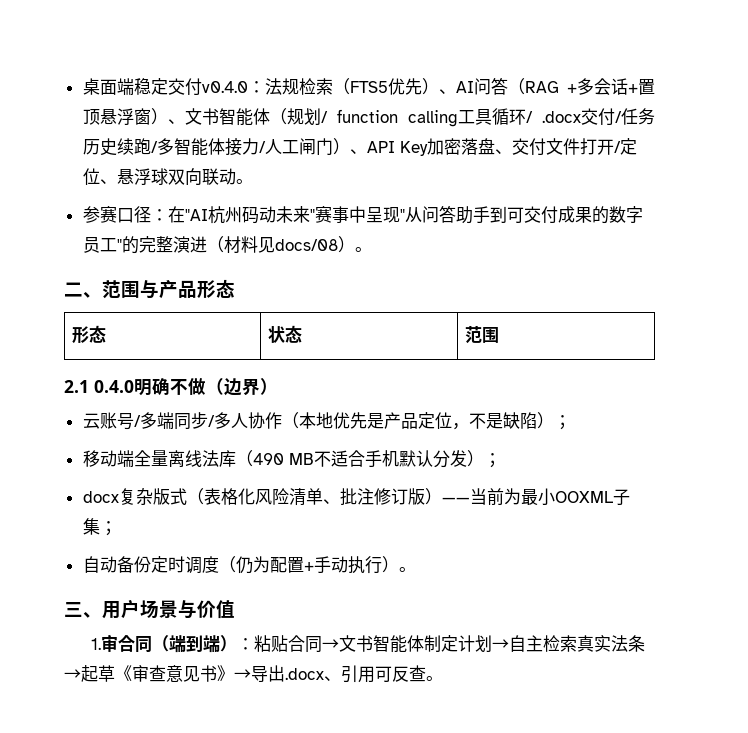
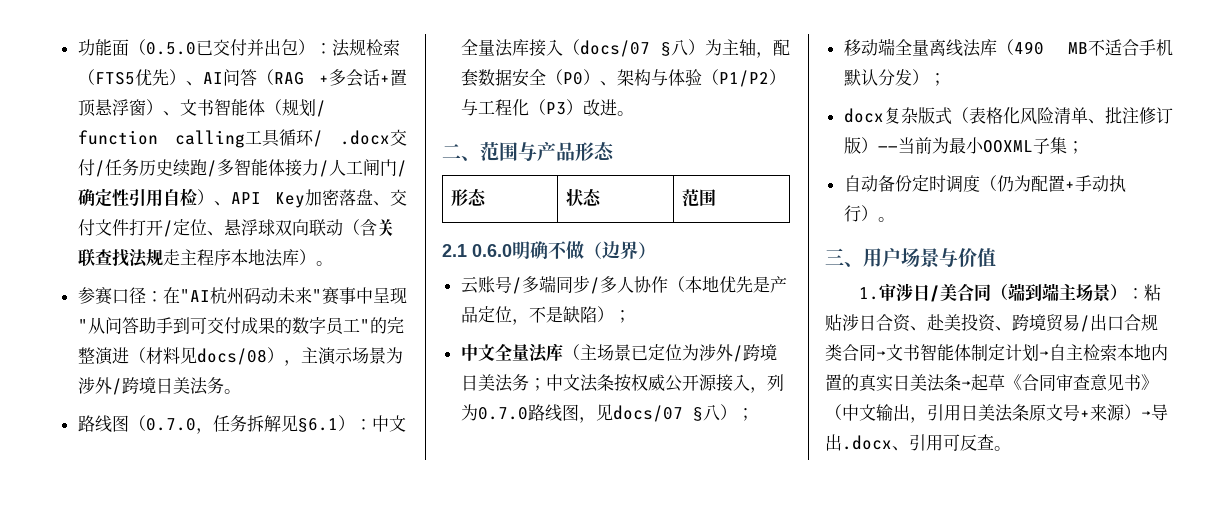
[82,78,248,96] 桌面端稳定交付v0.4.0 -> [77,39,315,56] 功能面（0.5.0已交付并出包）
(333, 146) none -> [396,160,407,177] [77,188,197,207] /确定性引用自检
(236, 176) none -> [342,219,394,237] [77,249,316,268] （含关联查找法规走主程序本地法库）
(355, 244) none -> [283,347,403,366] [77,377,241,395] [77,415,406,434] [460,39,790,58] [460,69,786,87] [460,99,617,116] ，主演示场景为涉外/跨境日美法务。 // 路线图（0.7.0，任务拆解见§6.1）：中文全量法库接入（docs/07 §八）为主轴，配套数据安全（P0）、架构与体验（P1/P2）与工程化（P3）改进
[94,380,134,393] 0.4.0 -> [472,244,512,257] 0.6.0
(571, 422) none -> [460,343,777,363] [460,374,784,393] [460,404,754,423] // 中文全量法库（主场景已定位为涉外/跨境日美法务；中文法条按权威公开源接入，列为0.7.0路线图，见docs/07 §八）；
(118, 643) none -> [896,283,958,302] 涉日/美
(220, 644) none -> [1059,284,1112,302] 主场景
(288, 643) none -> [842,313,1158,332] [825,344,842,361] 涉日合资、赴美投资、跨境贸易/出口合规类
[576,635,611,652] 真实 -> [1117,344,1168,361] [825,374,927,392] 本地内置的真实日美
(132, 673) none -> [1022,374,1056,391] 合同
(234, 673) none -> [825,404,1141,423] （中文输出，引用日美法条原文号+来源）

